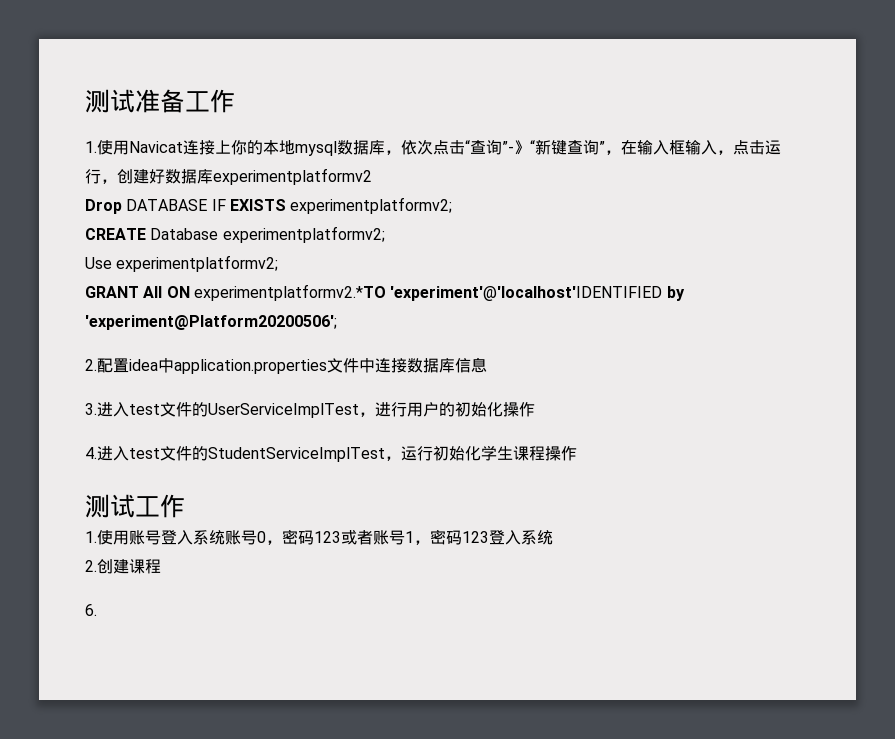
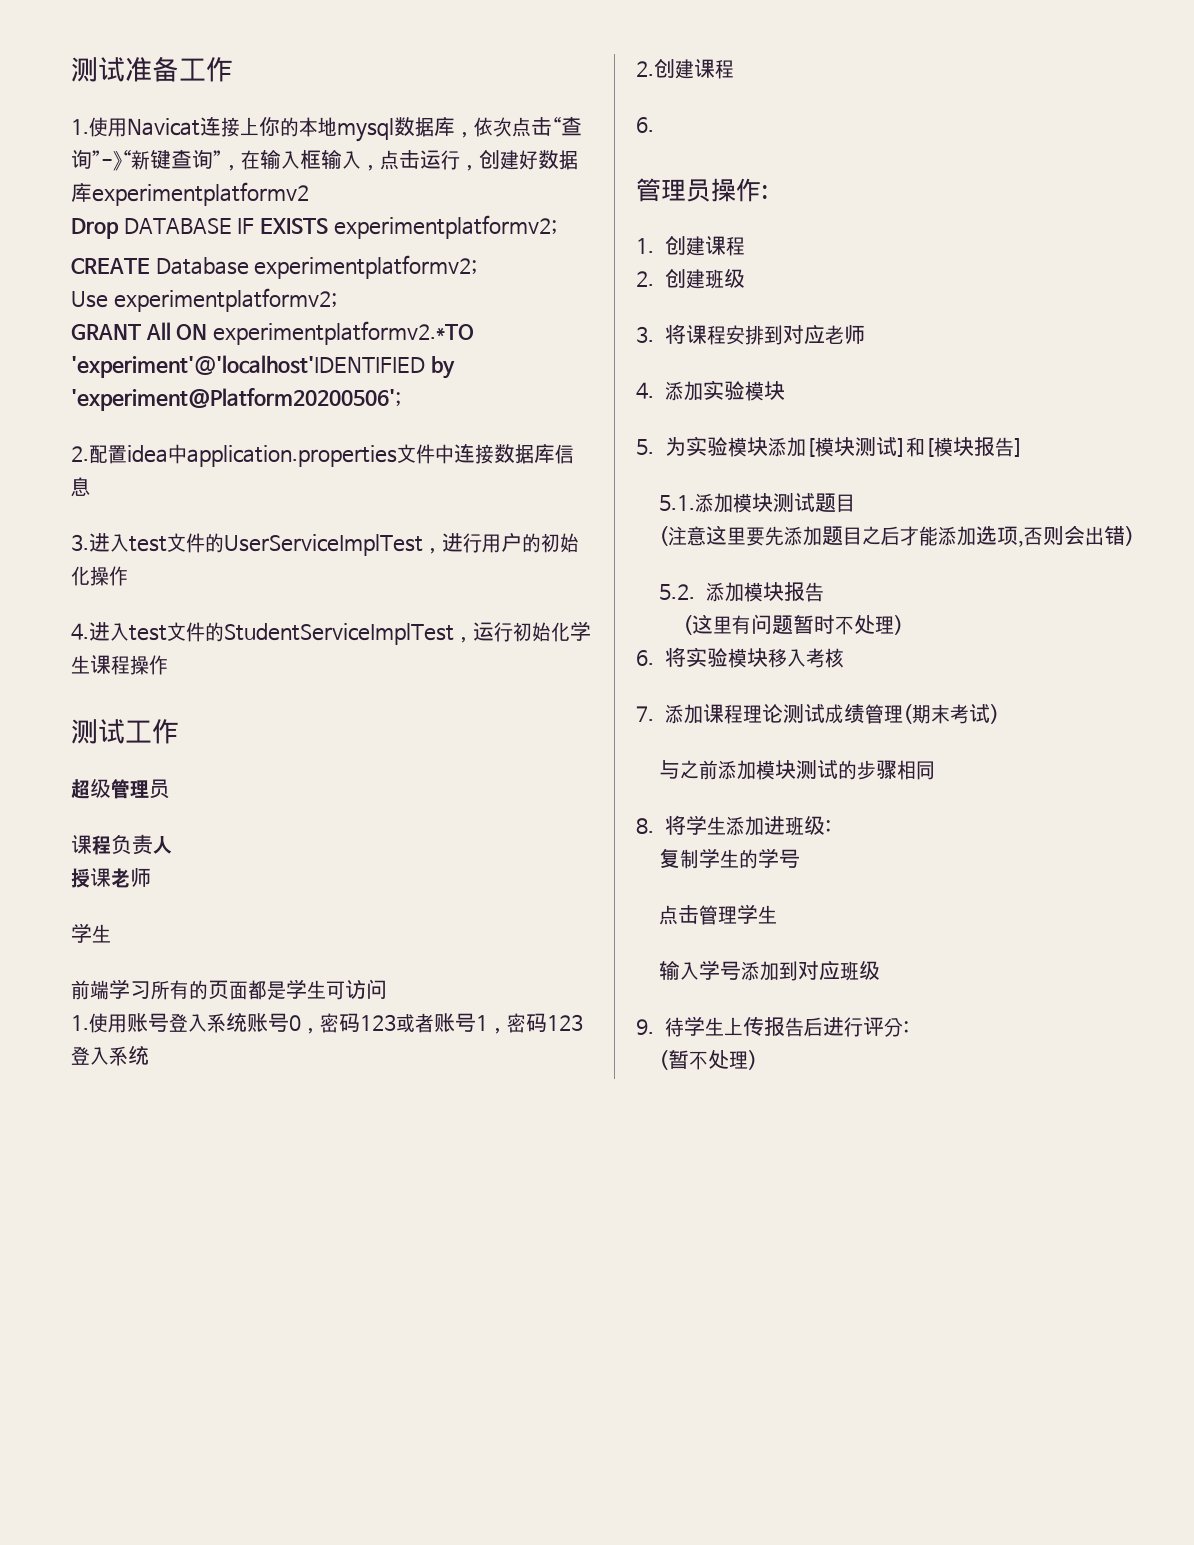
(185, 506) none -> [71,779,170,799] [71,834,172,855] [71,868,151,888] [71,923,111,943] [71,979,387,1000] // 超级管理员 // 课程负责人 // 授课老师 // 学生 // 前端学习所有的页面都是学生可访问
(97, 610) none -> [636,178,768,202] [636,235,745,256] [636,268,745,289] [636,324,865,345] [636,380,785,401] [636,436,1023,457] [659,493,856,513] [659,525,1135,547] [659,582,824,602] [682,614,903,635] [636,647,844,668] [636,704,999,724] [659,760,936,780] [636,815,831,836] [659,848,801,869] [659,904,778,925] [659,960,881,981] [636,1016,909,1037] [659,1049,758,1070] // 管理员操作: // 1.创建课程 // 2.创建班级 // 3.将课程安排到对应老师 // 4.添加实验模块 // 5.为实验模块添加[模块测试]和[模块报告] // 5.1.添加模块测试题目 // (注意这里要先添加题目之后才能添加选项,否则会出错) // 5.2.添加模块报告 // (这里有问题暂时不处理) // 6.将实验模块移入考核 // 7.添加课程理论测试成绩管理(期末考试) // 与之前添加模块测试的步骤相同 // 8.将学生添加进班级: // 复制学生的学号 // 点击管理学生 // 输入学号添加到对应班级 // 9.待学生上传报告后进行评分: // (暂不处理)

